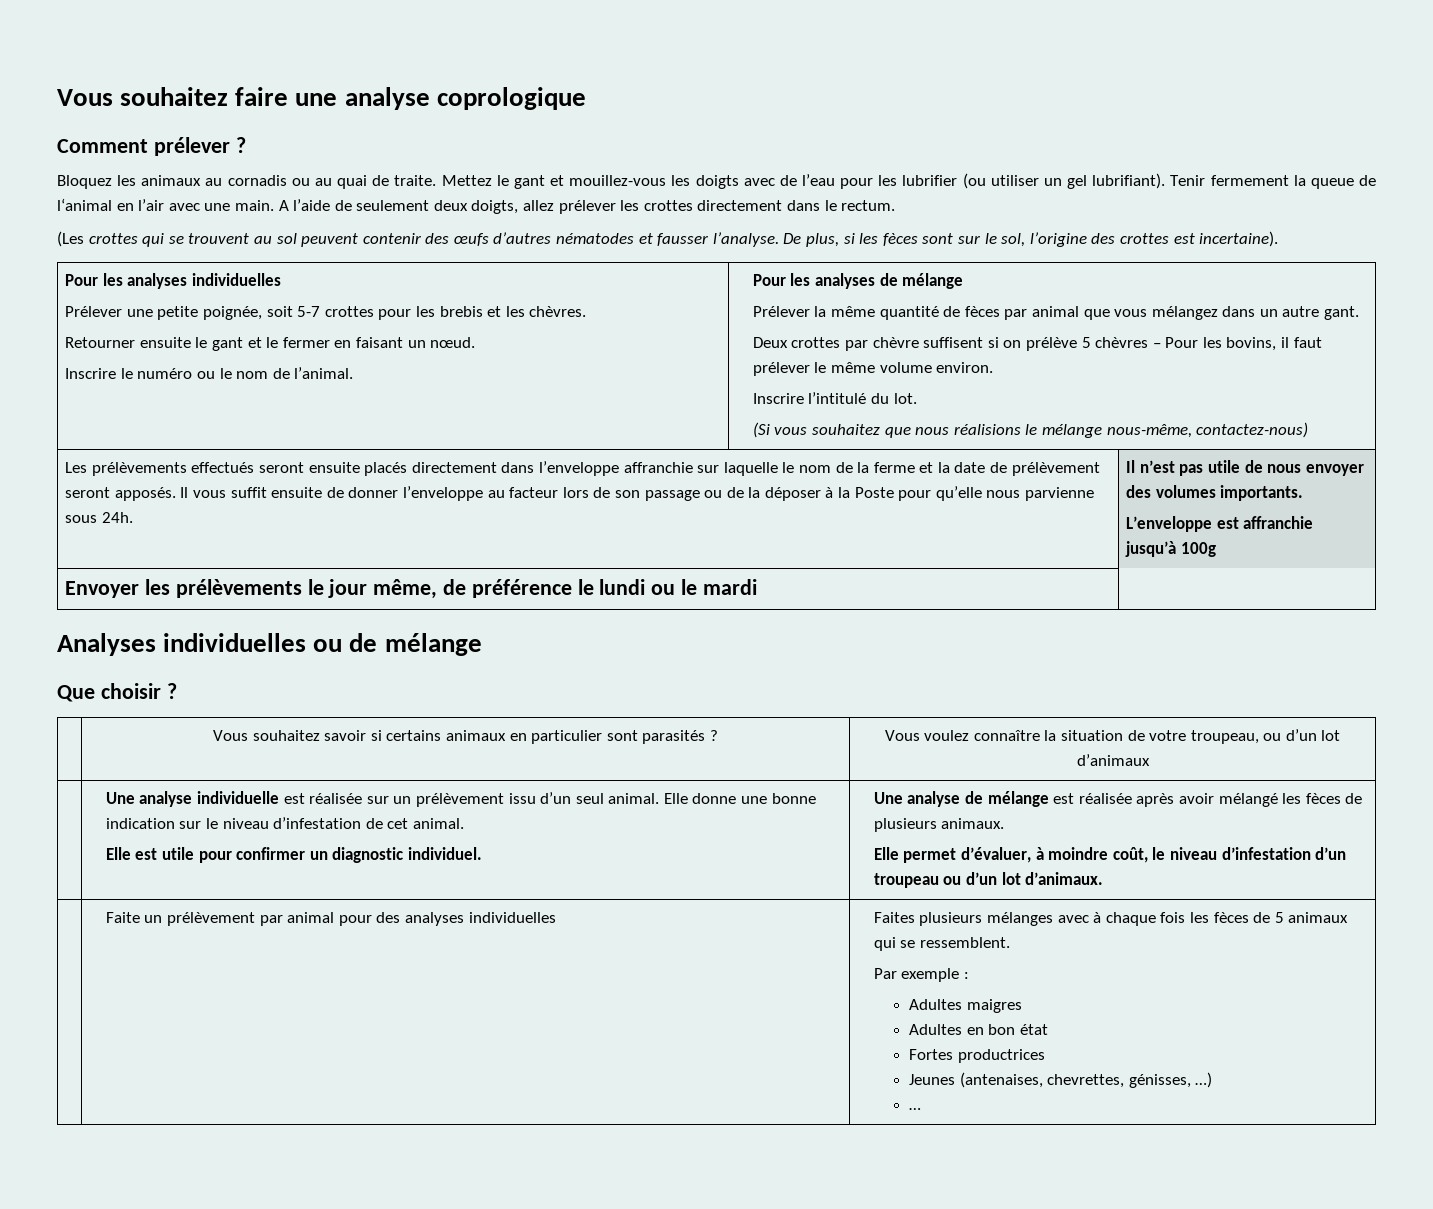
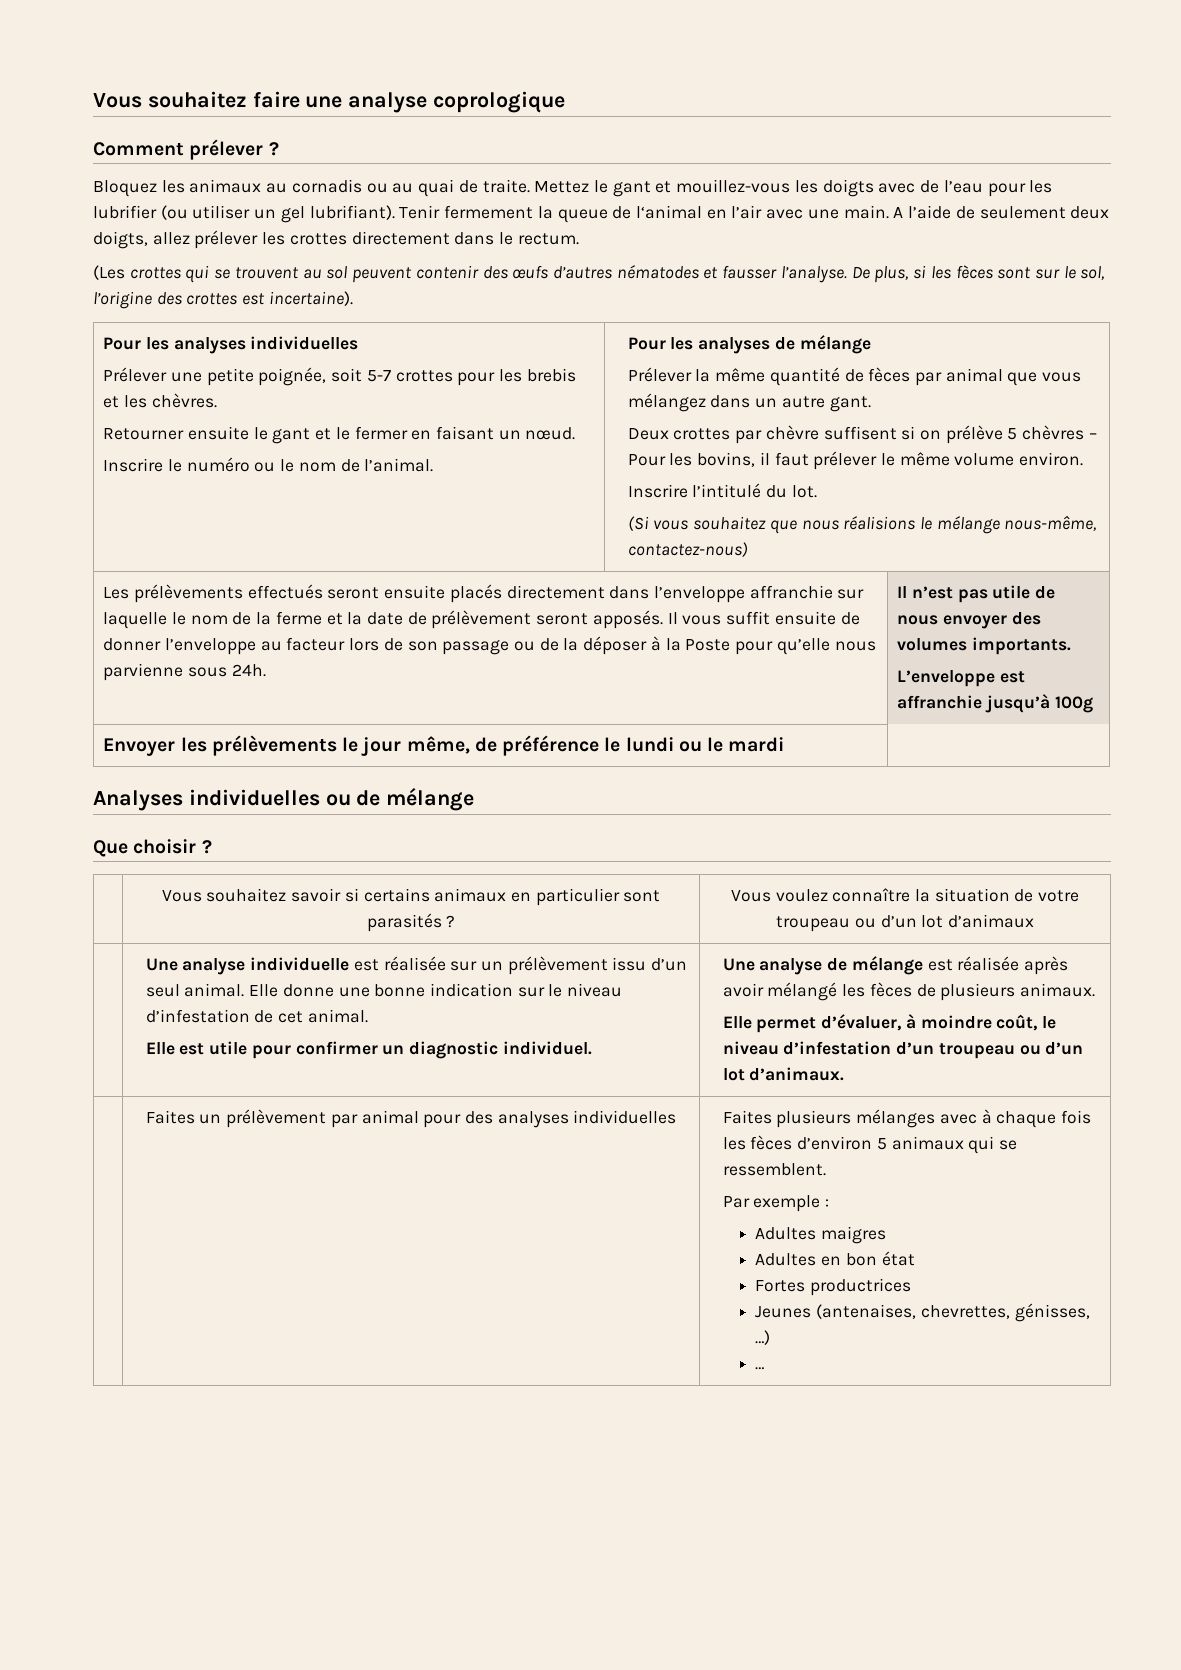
[1190,730,1259,744] troupeau, -> [776,916,851,932] troupeau
[105,912,140,923] Faite -> [145,1110,195,1124] Faites
[1253,912,1271,923] de -> [797,1136,873,1150] d’environ

